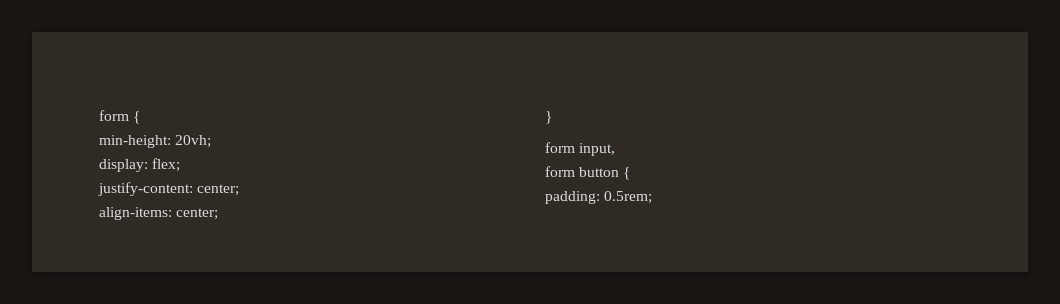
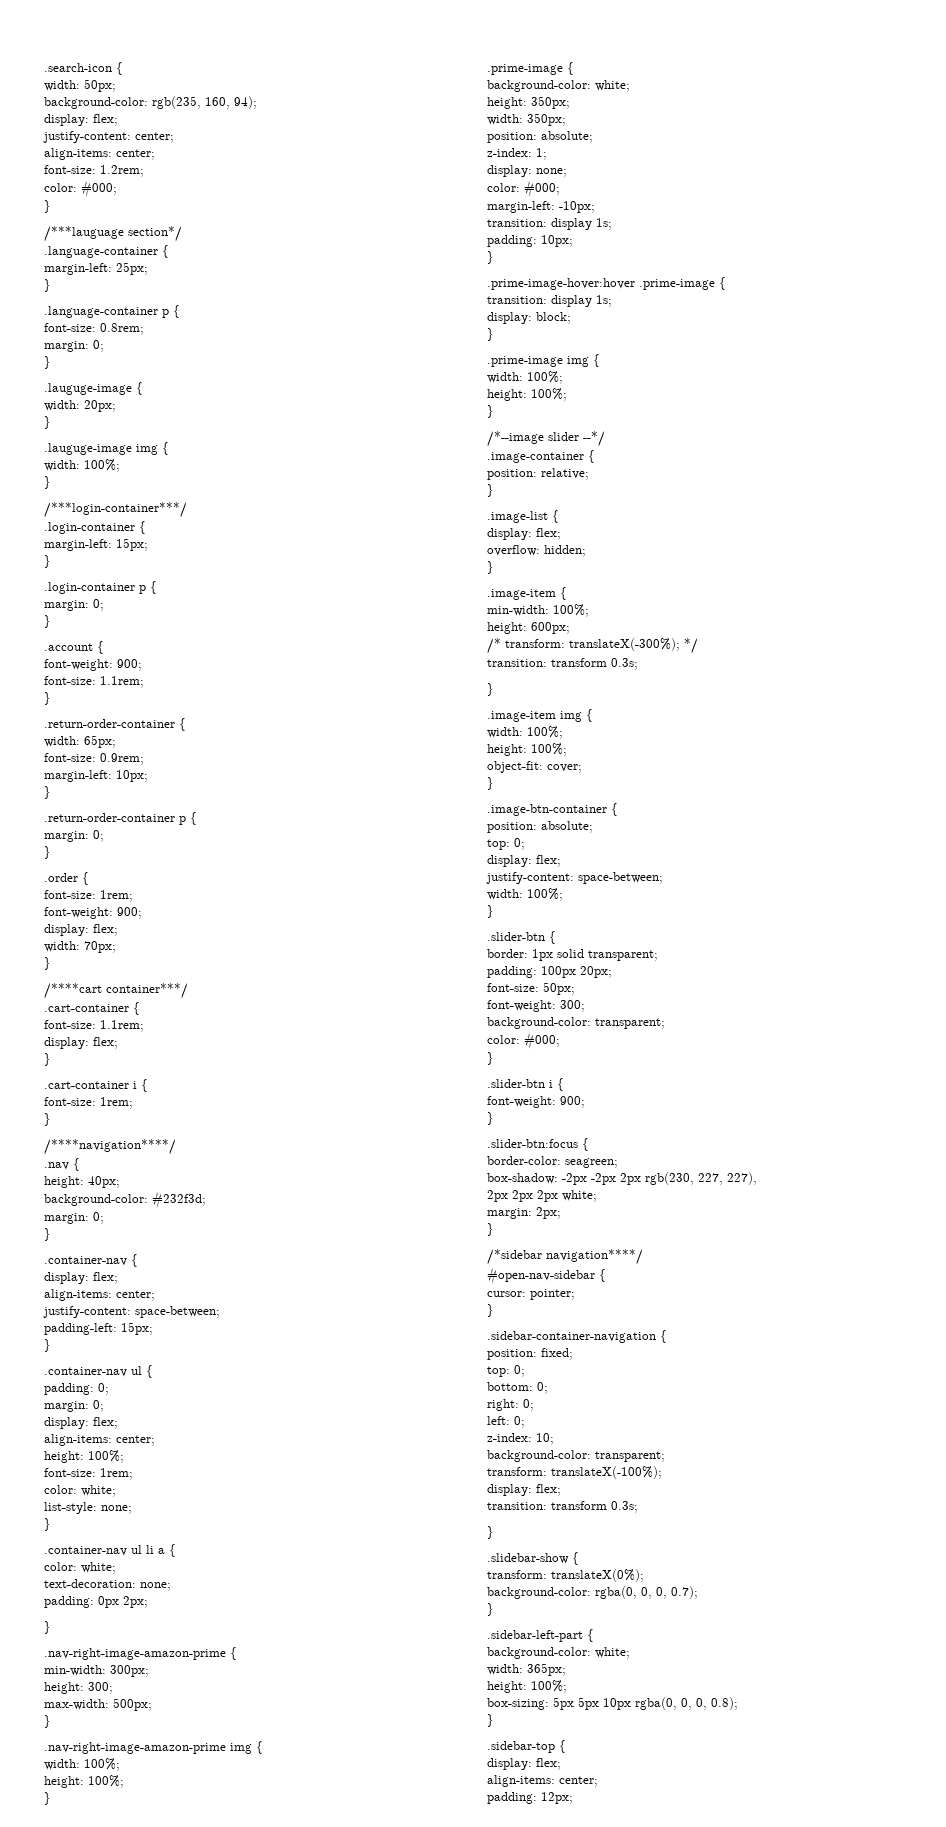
[99,110,141,124] [99,135,212,148] form { // min-height: 20vh; -> [44,62,123,75] [44,79,116,92] [44,96,257,109] .search-icon { // width: 50px; // background-color: rgb(235, 160, 94);
[545,111,552,124] [545,142,616,156] [545,166,631,180] [545,191,653,204] } // form input, // form button { // padding: 0.5rem; -> [44,165,144,177] [44,180,117,197] [44,200,51,213] [44,226,182,242] [44,245,169,258] [44,262,148,275] [44,279,51,292] [44,305,180,318] [44,323,144,335] [44,340,104,352] [44,356,51,369] [44,382,143,395] [44,400,116,412] [44,416,51,429] [44,442,169,455] [44,459,120,472] [44,476,51,489] [44,502,187,518] [44,521,146,534] [44,538,148,551] [44,555,51,568] [44,581,157,594] [44,599,104,611] [44,615,51,628] [44,641,104,654] [44,659,142,671] [44,676,144,688] [44,692,51,705] [44,718,186,731] [44,735,116,748] [44,753,144,765] [44,770,148,782] [44,786,51,799] [44,812,197,825] [44,830,104,842] [44,846,51,859] [44,872,89,885] [44,890,133,902] [44,907,142,919] [44,924,118,936] [44,941,116,953] [44,957,51,970] [44,983,188,999] [44,1002,140,1015] [44,1020,144,1032] [44,1037,118,1049] [44,1053,51,1066] [44,1079,148,1092] [44,1097,133,1109] [44,1113,51,1126] [44,1139,176,1155] [44,1158,80,1171] [44,1176,120,1188] [44,1191,206,1208] [44,1212,104,1224] [44,1228,51,1241] [44,1254,138,1267] [44,1272,118,1284] [44,1289,155,1301] [43,1306,220,1318] [44,1322,153,1335] [44,1339,51,1352] [44,1365,153,1378] [44,1383,109,1395] [44,1400,104,1412] [44,1417,118,1429] [44,1434,155,1446] [44,1450,124,1463] [44,1468,133,1480] [44,1485,116,1497] [44,1502,132,1514] [44,1518,51,1531] [44,1544,176,1557] [44,1562,116,1574] [44,1579,171,1591] [44,1596,148,1608] [44,1621,51,1634] [44,1647,237,1660] [44,1665,149,1677] [44,1682,113,1694] [44,1698,152,1711] [44,1715,51,1728] [44,1741,263,1754] [44,1758,120,1771] [44,1775,124,1788] [44,1792,51,1805] [487,62,574,75] [487,80,630,92] [487,96,570,109] [487,113,566,126] [487,131,593,143] [487,148,547,160] [487,165,567,177] [487,180,560,197] [487,201,595,213] [487,218,612,230] [487,235,573,247] [487,251,494,264] [487,277,726,290] [487,295,612,307] [487,312,571,324] [487,328,494,341] [487,354,600,367] [487,371,563,384] [487,388,567,401] [487,405,494,418] [487,431,605,447] [487,450,595,463] [487,468,589,480] [487,484,494,497] [487,510,559,523] [487,528,561,540] [487,545,586,557] [487,561,494,574] [487,587,567,600] [487,604,589,617] [487,622,570,634] [487,638,698,654] [487,658,638,670] [487,683,494,696] [487,709,593,722] [487,726,563,739] [487,743,567,756] [487,761,582,773] [487,777,494,790] [487,803,618,816] [487,821,593,833] [487,838,525,850] [487,855,561,867] [486,872,663,884] [487,888,563,901] [487,905,494,918] [487,931,556,944] [487,949,658,961] [487,966,612,978] [487,982,575,995] [487,1000,585,1012] [487,1017,665,1029] [487,1032,560,1049] [487,1052,494,1065] [487,1078,564,1091] [487,1096,585,1108] [487,1112,494,1125] [487,1138,589,1151] [487,1156,618,1168] [487,1172,757,1185] [487,1190,597,1202] [487,1207,561,1219] [487,1223,494,1236] [487,1249,643,1265] [487,1267,606,1284] [487,1289,575,1300] [487,1304,494,1317] [487,1330,667,1343] [487,1348,573,1360] [487,1365,525,1377] [487,1382,548,1394] [487,1399,534,1411] [487,1416,525,1428] [487,1433,554,1445] [487,1450,665,1462] [487,1466,662,1479] [487,1484,561,1496] [487,1501,638,1513] [487,1526,494,1539] [487,1552,579,1565] [487,1569,644,1582] [487,1586,698,1599] [487,1603,494,1616] [487,1629,594,1642] [487,1647,630,1659] [487,1663,566,1676] [487,1680,567,1693] [487,1697,738,1710] [487,1714,494,1727] [487,1740,566,1753] [487,1758,561,1770] [487,1775,598,1787] [487,1792,573,1804] font-size: 1.2rem; // color: #000; // } // /***lauguage section*/ // .language-container { // margin-left: 25px; // } // .language-container p { // font-size: 0.8rem; // margin: 0; // } // .lauguge-image { // width: 20px; // } // .lauguge-image img { // width: 100%; // } // /***login-container***/ // .login-container { // margin-left: 15px; // } // .login-container p { // margin: 0; // } // .account { // font-weight: 900; // font-size: 1.1rem; // } // .return-order-container { // width: 65px; // font-size: 0.9rem; // margin-left: 10px; // } // .return-order-container p { // margin: 0; // } // .order { // font-size: 1rem; // font-weight: 900; // display: flex; // width: 70px; // } // /****cart container***/ // .cart-container { // font-size: 1.1rem; // display: flex; // } // .cart-container i { // font-size: 1rem; // } // /****navigation****/ // .nav { // height: 40px; // background-color: #232f3d; // margin: 0; // } // .container-nav { // display: flex; // align-items: center; // justify-content: space-between; // padding-left: 15px; // } // .container-nav ul { // padding: 0; // margin: 0; // display: flex; // align-items: center; // height: 100%; // font-size: 1rem; // color: white; // list-style: none; // } // .container-nav ul li a { // color: white; // text-decoration: none; // padding: 0px 2px; // } // .nav-right-image-amazon-prime { // min-width: 300px; // height: 300; // max-width: 500px; // } // .nav-right-image-amazon-prime img { // width: 100%; // height: 100%; // } // .prime-image { // background-color: white; // height: 350px; // width: 350px; // position: absolute; // z-index: 1; // display: none; // color: #000; // margin-left: -10px; // transition: display 1s; // padding: 10px; // } // .prime-image-hover:hover .prime-image { // transition: display 1s; // display: block; // } // .prime-image img { // width: 100%; // height: 100%; // } // /*--image slider --*/ // .image-container { // position: relative; // } // .image-list { // display: flex; // overflow: hidden; // } // .image-item { // min-width: 100%; // height: 600px; // /* transform: translateX(-300%); */ // transition: transform 0.3s; // } // .image-item img { // width: 100%; // height: 100%; // object-fit: cover; // } // .image-btn-container { // position: absolute; // top: 0; // display: flex; // justify-content: space-between; // width: 100%; // } // .slider-btn { // border: 1px solid transparent; // padding: 100px 20px; // font-size: 50px; // font-weight: 300; // background-color: transparent; // color: #000; // } // .slider-btn i { // font-weight: 900; // } // .slider-btn:focus { // border-color: seagreen; // box-shadow: -2px -2px 2px rgb(230, 227, 227), // 2px 2px 2px white; // margin: 2px; // } // /*sidebar navigation****/ // #open-nav-sidebar { // cursor: pointer; // } // .sidebar-container-navigation { // position: fixed; // top: 0; // bottom: 0; // right: 0; // left: 0; // z-index: 10; // background-color: transparent; // transform: translateX(-100%); // display: flex; // transition: transform 0.3s; // } // .slidebar-show { // transform: translateX(0%); // background-color: rgba(0, 0, 0, 0.7); // } // .sidebar-left-part { // background-color: white; // width: 365px; // height: 100%; // box-sizing: 5px 5px 10px rgba(0, 0, 0, 0.8); // } // .sidebar-top { // display: flex; // align-items: center; // padding: 12px;

